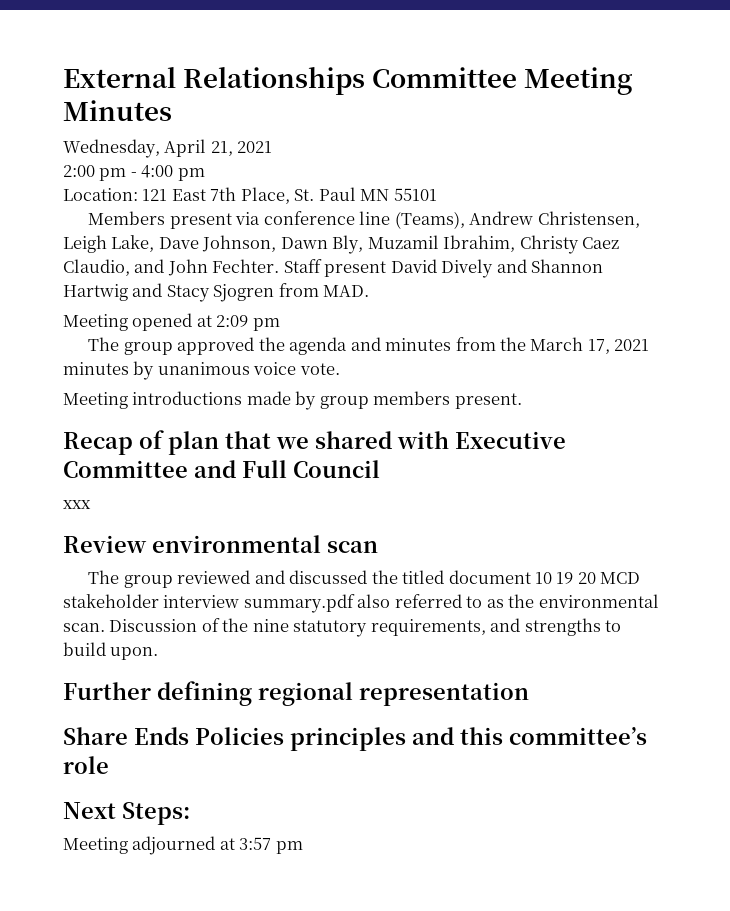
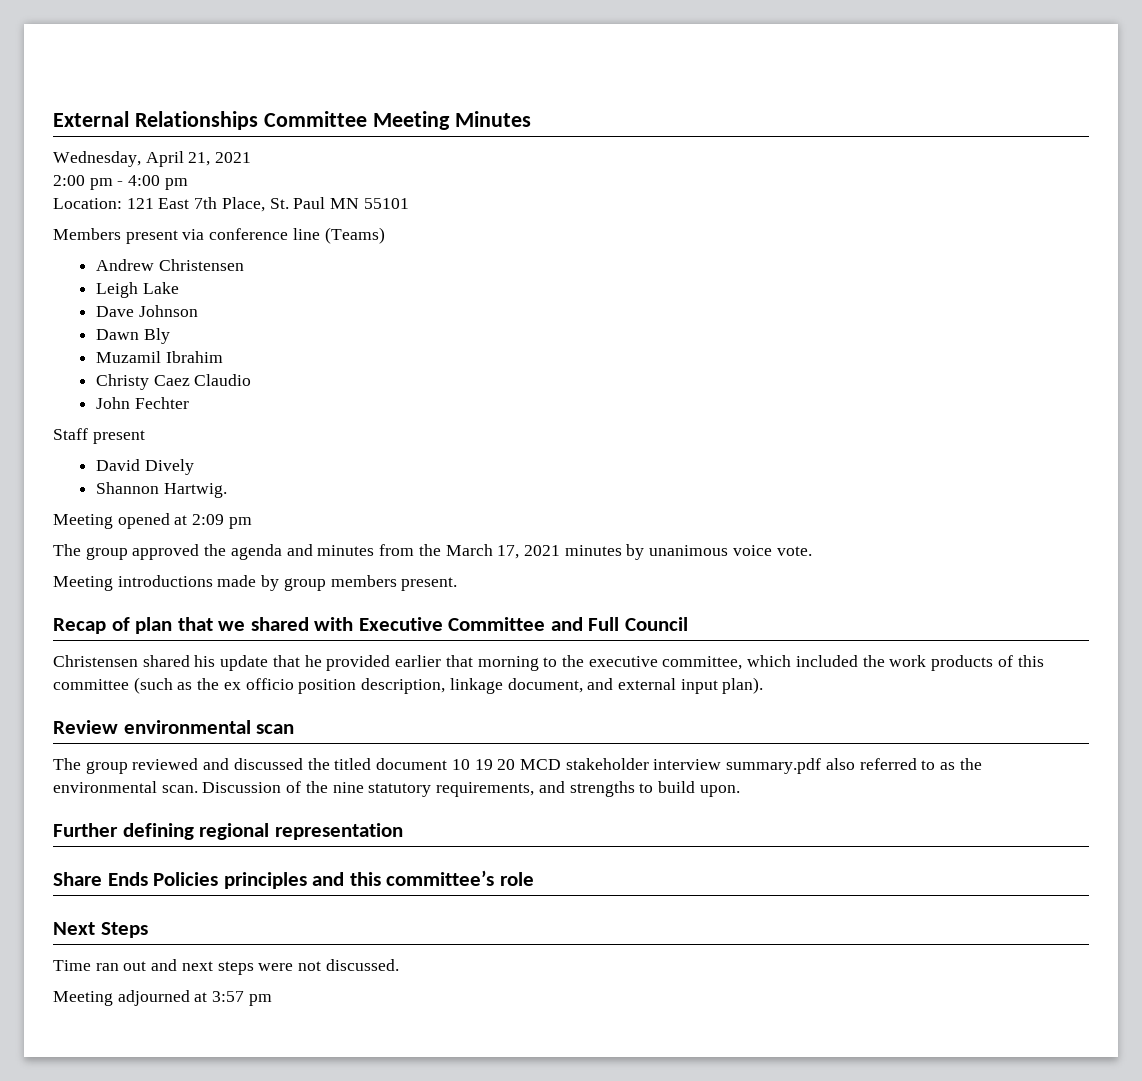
[394,211,640,229] [63,235,620,254] [63,259,280,276] (Teams), Andrew Christensen, Leigh Lake, Dave Johnson, Dawn Bly, Muzamil Ibrahim, Christy Caez Claudio, and John Fechter. -> [324,227,385,244] [95,259,244,271] [95,282,179,298] [95,305,198,317] [95,328,170,344] [95,351,223,363] [95,374,252,390] [95,397,189,409] (Teams) // Andrew Christensen // Leigh Lake // Dave Johnson // Dawn Bly // Muzamil Ibrahim // Christy Caez Claudio // John Fechter //
(387, 269) none -> (145, 437) //
[496,259,604,273] [63,283,370,302] and Shannon Hartwig and Stacy Sjogren from MAD. -> [95,482,227,498] // Shannon Hartwig.
[63,500,91,509] xxx -> [53,655,1044,671] [53,677,764,694] Christensen shared his update that he provided earlier that morning to the executive committee, which included the work products of this committee (such as the ex officio position description, linkage document, and external input plan).
[122,802,190,825] Steps: -> [100,922,148,938] [53,959,399,975] Steps // Time ran out and next steps were not discussed.

